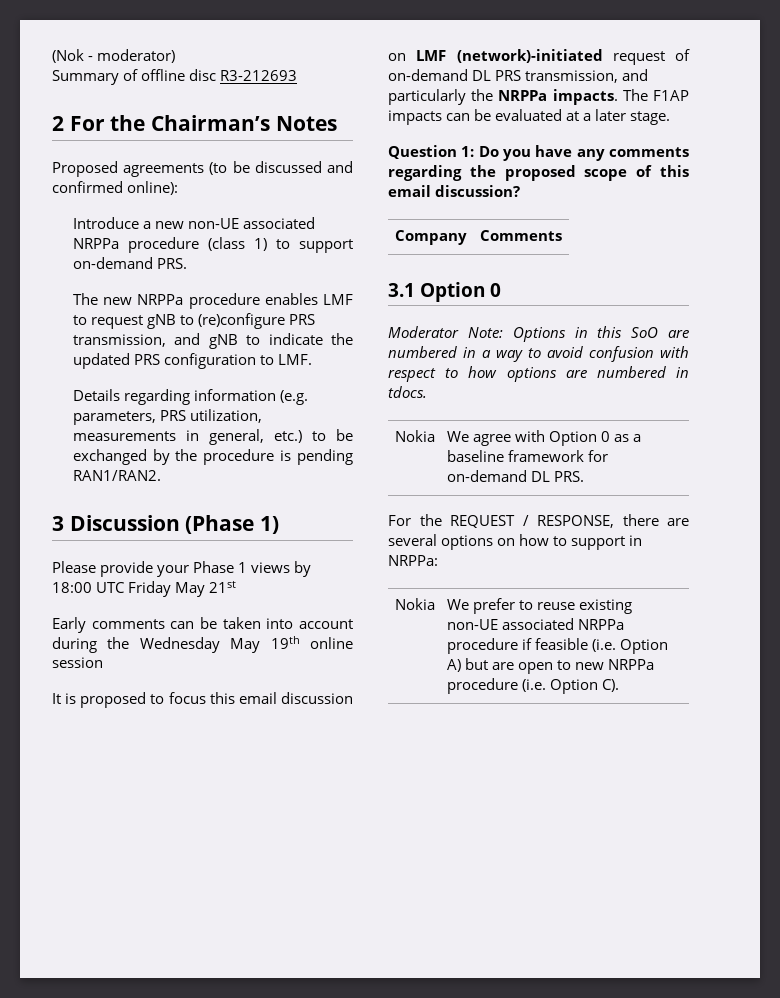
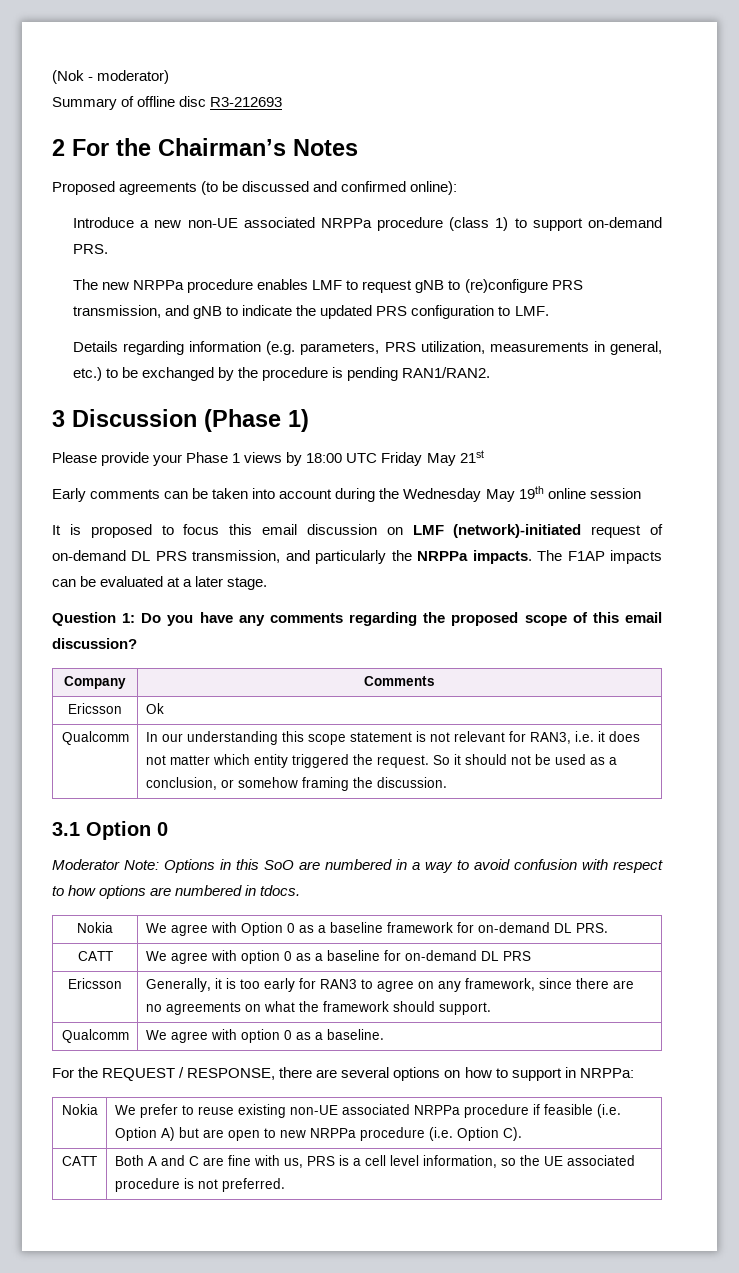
(562, 235) none -> [68,703,122,714] [145,703,164,714] [61,731,129,745] [145,731,640,745] [145,754,617,768] [145,777,447,791] // Ericsson | Ok // Qualcomm | In our understanding this scope statement is not relevant for RAN3, i.e. it does not matter which entity triggered the request. So it should not be used as a conclusion, or somehow framing the discussion.
(585, 476) none -> [77,951,113,961] [145,950,531,964] [68,978,122,989] [145,978,634,992] [145,1001,491,1015] [61,1029,129,1043] [145,1029,384,1043] // CATT | We agree with option 0 as a baseline for on-demand DL PRS // Ericsson | Generally, it is too early for RAN3 to agree on any framework, since there are no agreements on what the framework should support. // Qualcomm | We agree with option 0 as a baseline.
(620, 685) none -> [62,1156,97,1166] [114,1155,635,1168] [114,1178,285,1192] // CATT | Both A and C are fine with us, PRS is a cell level information, so the UE associated procedure is not preferred.

